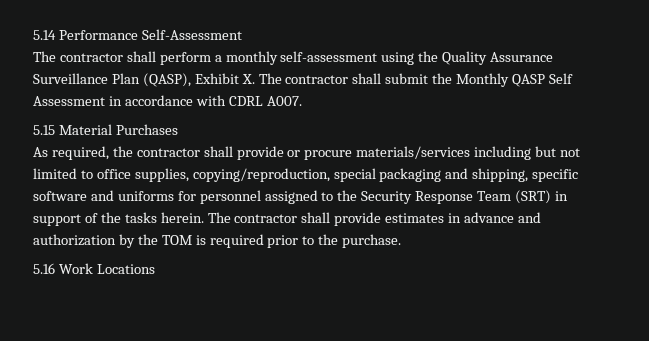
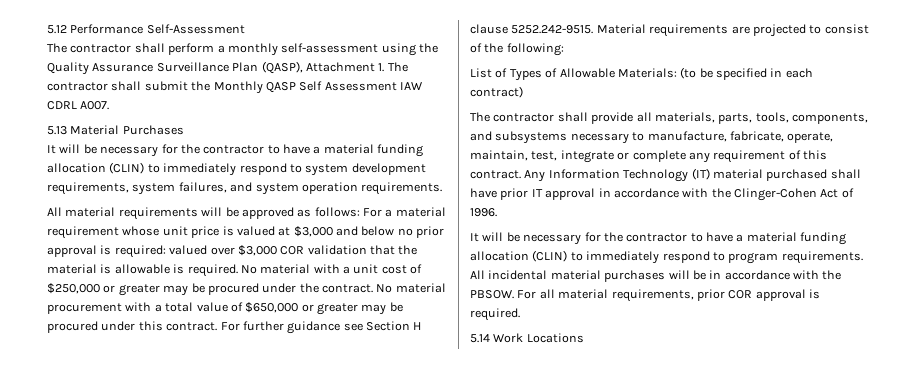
[33,30,56,40] 5.14 -> [47,25,67,34] 5.12
[194,73,255,84] Exhibit X. -> [305,62,385,72] Attachment 1.
[108,95,226,106] in accordance with -> [400,82,422,90] IAW
[33,125,55,135] 5.15 -> [47,126,67,135] 5.13
[33,146,581,160] [33,168,579,182] [33,190,568,204] [33,212,541,226] [33,234,402,248] [33,263,55,274] As required, the contractor shall provide or procure materials/services including but not limited to office supplies, copying/reproduction, special packaging and shipping, specific software and uniforms for personnel assigned to the Security Response Team (SRT) in support of the tasks herein. The contractor shall provide estimates in advance and authorization by the TOM is required prior to the purchase. // 5.16 -> [47,144,424,157] [47,162,426,176] [47,182,443,195] [47,207,446,220] [47,226,445,239] [47,245,418,258] [47,264,423,277] [47,283,446,296] [47,302,403,315] [47,321,422,334] [470,24,869,37] [470,43,564,56] [470,67,813,81] [470,86,523,98] [470,112,868,124] [470,131,834,144] [470,150,827,163] [470,168,861,182] [470,188,854,201] [470,208,497,217] [470,232,847,245] [470,250,863,264] [470,270,842,282] [470,289,820,302] [470,308,520,321] [470,334,490,343] It will be necessary for the contractor to have a material funding allocation (CLIN) to immediately respond to system development requirements, system failures, and system operation requirements. // All material requirements will be approved as follows: For a material requirement whose unit price is valued at $3,000 and below no prior approval is required: valued over $3,000 COR validation that the material is allowable is required. No material with a unit cost of $250,000 or greater may be procured under the contract. No material procurement with a total value of $650,000 or greater may be procured under this contract. For further guidance see Section H clause 5252.242-9515. Material requirements are projected to consist of the following: // List of Types of Allowable Materials: (to be specified in each contract) // The contractor shall provide all materials, parts, tools, components, and subsystems necessary to manufacture, fabricate, operate, maintain, test, integrate or complete any requirement of this contract. Any Information Technology (IT) material purchased shall have prior IT approval in accordance with the Clinger-Cohen Act of 1996. // It will be necessary for the contractor to have a material funding allocation (CLIN) to immediately respond to program requirements. All incidental material purchases will be in accordance with the PBSOW. For all material requirements, prior COR approval is required. // 5.14

